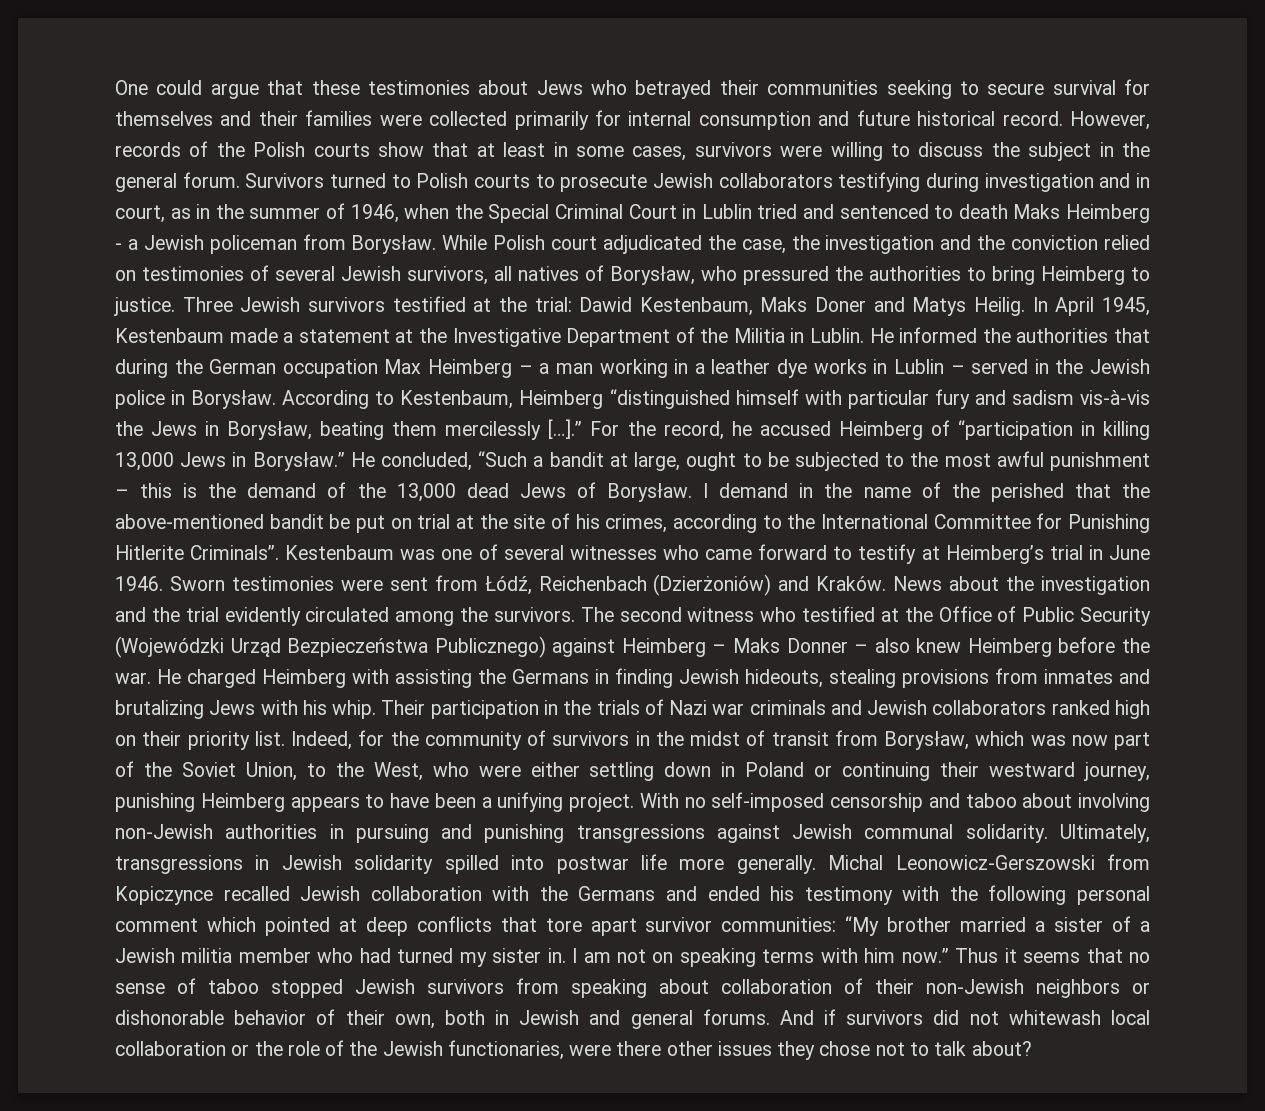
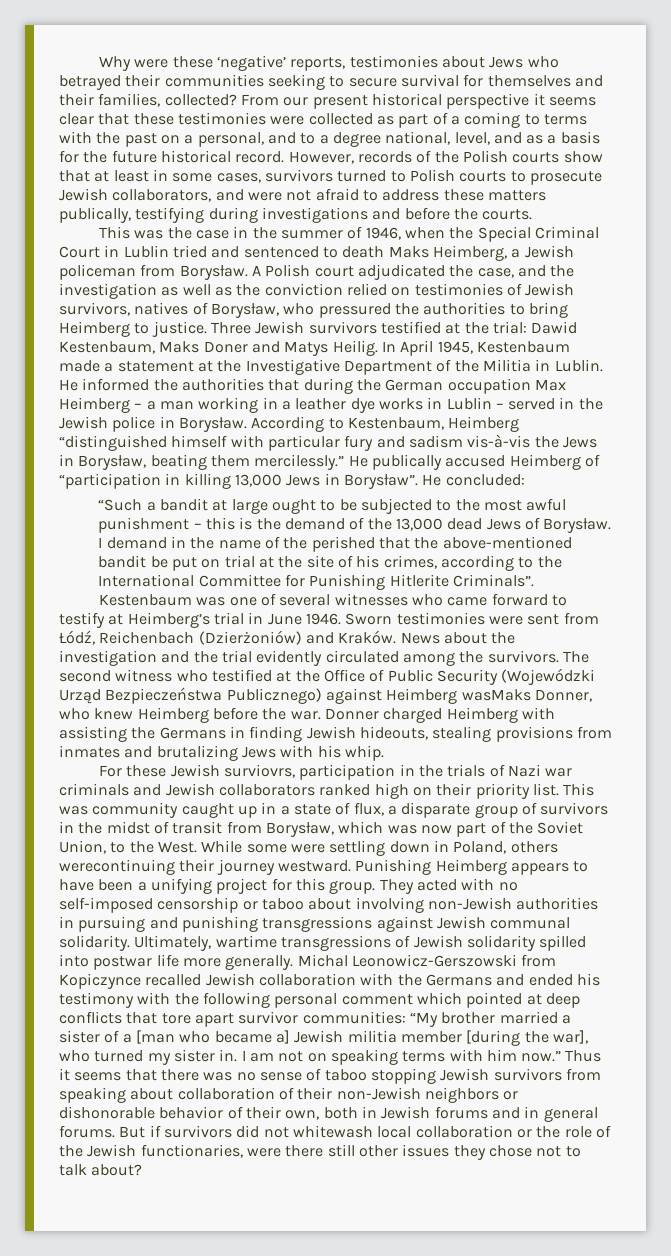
[115,80,360,99] One could argue that these -> [99,55,346,71] Why were these ‘negative’ reports,
[305,110,850,130] families were collected primarily for internal consumption and -> [98,93,596,109] [59,112,587,128] [59,131,600,147] [59,150,108,163] families, collected? From our present historical perspective it seems clear that these testimonies were collected as part of a coming to terms with the past on a personal, and to a degree national, level, and as a basis for the
[780,142,1150,161] [115,172,325,192] were willing to discuss the subject in the general forum. Survivors -> (333, 175) none
[718,172,1150,192] [115,205,191,223] collaborators testifying during investigation and in court, as -> [112,188,546,202] [59,207,533,223] [99,226,230,239] collaborators, and were not afraid to address these matters publically, testifying during investigations and before the courts. // This was the case
[1066,204,1151,223] [115,243,122,250] Heimberg - -> [432,245,507,261] Heimberg,
[442,235,488,250] While -> [251,265,261,276] A
[791,235,972,254] the investigation and -> [517,265,575,277] [59,283,232,299] and the investigation as well as
[275,266,335,281] several -> (522, 289) none
[494,266,512,281] all -> (130, 309) none
[445,419,752,440] mercilessly […].” For the record, he -> [254,454,442,470] mercilessly.” He publically
[252,452,473,471] Borysław.” He concluded, -> [343,474,525,489] Borysław”. He concluded: //
[634,452,681,471] large, -> [231,499,268,514] large
(280, 552) none -> (535, 580) //
[712,638,910,653] – Maks Donner – also -> [461,689,592,702] [59,708,90,720] wasMaks Donner, who
[157,669,181,684] He -> [324,708,379,720] Donner
[381,700,426,715] Their -> [99,764,296,778] // For these Jewish surviovrs,
[291,730,522,750] Indeed, for the community -> [563,783,595,796] [59,802,518,818] This was community caught up in a state of flux, a disparate group
[373,762,1151,781] [115,793,195,812] West, who were either settling down in Poland or continuing their westward journey, punishing -> [157,840,558,856] [59,859,432,875] West. While some were settling down in Poland, others werecontinuing their journey westward. Punishing
[569,793,679,812] project. With -> [216,878,495,894] project for this group. They acted with
[928,793,960,808] and -> [242,901,258,910] or
[115,855,270,874] transgressions in -> [215,935,411,951] wartime transgressions of
[115,948,391,963] Jewish militia member who had -> [135,1030,588,1046] [59,1050,90,1062] [man who became a] Jewish militia member [during the war], who
(1123, 955) none -> [160,1069,233,1081] there was
[271,979,343,998] stopped -> [370,1068,436,1084] stopping
[589,1010,621,1025] and -> [434,1106,540,1119] forums and in
[779,1010,814,1025] And -> [119,1126,146,1138] But
(662, 1048) none -> [327,1144,355,1157] still

